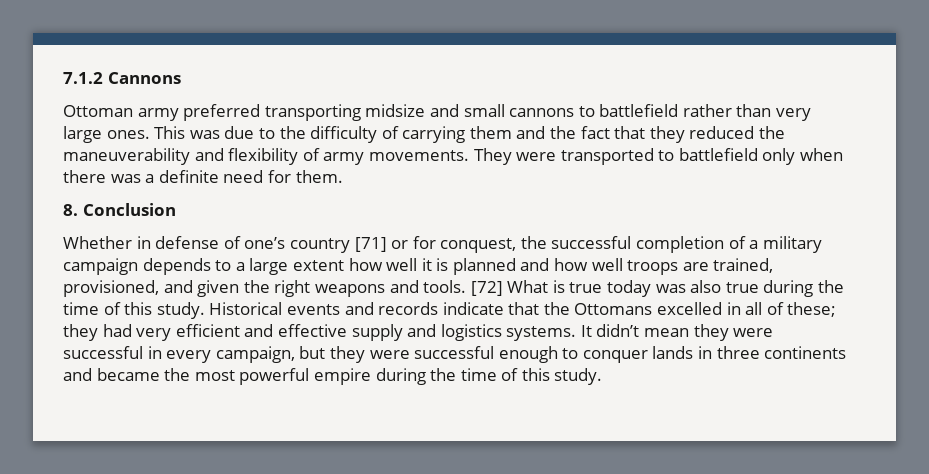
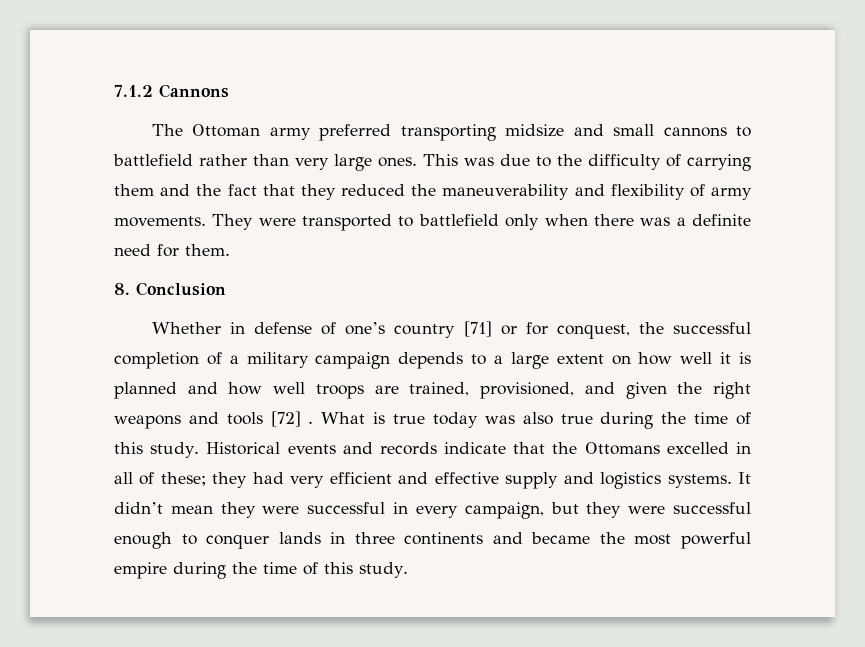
(181, 78) none -> [151,124,183,136] The
(344, 265) none -> [611,355,631,365] on
[423,280,503,296] tools. [72] -> [226,411,314,427] tools [72] .

